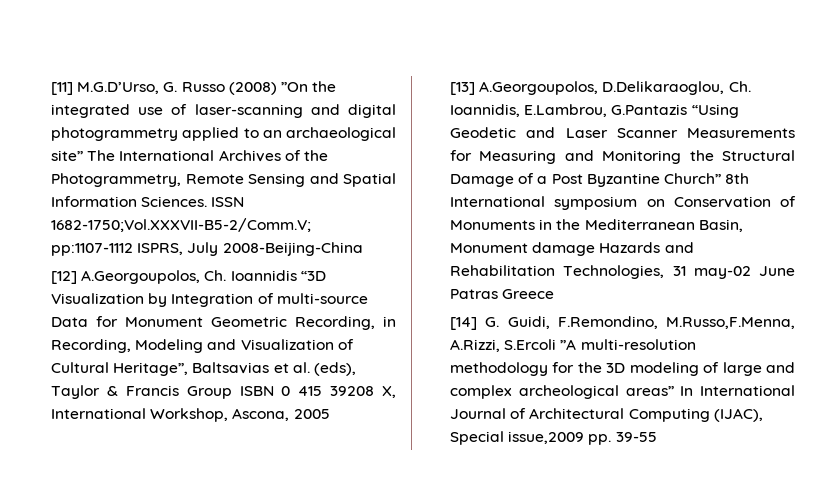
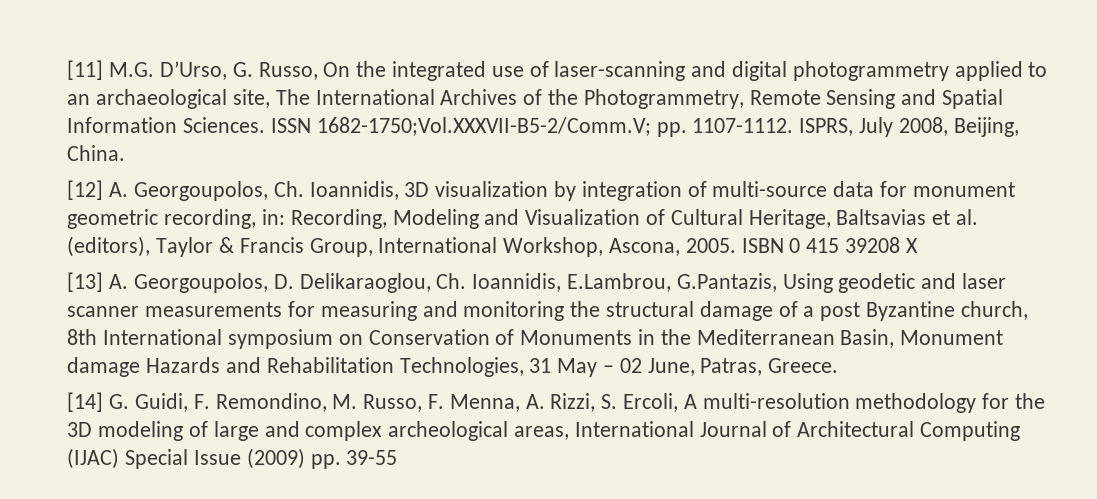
[77,82,308,95] M.G.D’Urso, G. Russo (2008) ”On -> [109,61,351,80] M.G. D’Urso, G. Russo, On
[51,150,84,161] site” -> [232,89,270,108] site,
[51,242,363,256] [51,270,326,284] [51,293,368,307] [51,316,396,330] pp:1107-1112 ISPRS, July 2008-Beijing-China // [12] A.Georgoupolos, Ch. Ioannidis “3D Visualization by Integration of multi-source Data for Monument Geometric Recording, in -> [656,117,1019,137] [67,145,126,161] [67,180,1015,201] [67,209,285,229] pp. 1107-1112. ISPRS, July 2008, Beijing, China. // [12] A. Georgoupolos, Ch. Ioannidis, 3D visualization by integration of multi-source data for monument geometric recording, in:
[113,362,189,376] Heritage”, -> [748,209,831,229] Heritage,
[313,362,356,376] (eds), -> [67,236,151,257] (editors),
[186,386,396,399] [51,408,330,422] [450,81,751,95] [450,104,739,118] [450,127,795,138] [450,150,795,164] [450,173,721,187] Group ISBN 0 415 39208 X, International Workshop, Ascona, 2005 // [13] A.Georgoupolos, D.Delikaraoglou, Ch. Ioannidis, E.Lambrou, G.Pantazis “Using Geodetic and Laser Scanner Measurements for Measuring and Monitoring the Structural Damage of a Post Byzantine Church” -> [309,237,918,257] [67,272,1006,293] [67,301,1028,321] Group, International Workshop, Ascona, 2005. ISBN 0 415 39208 X // [13] A. Georgoupolos, D. Delikaraoglou, Ch. Ioannidis, E.Lambrou, G.Pantazis, Using geodetic and laser scanner measurements for measuring and monitoring the structural damage of a post Byzantine church,
[693,266,795,279] [450,289,555,299] [450,316,795,330] [450,339,577,352] may-02 June Patras Greece // [14] G. Guidi, F.Remondino, M.Russo,F.Menna, A.Rizzi, S.Ercoli ”A -> [557,358,839,377] [67,392,697,412] May – 02 June, Patras, Greece. // [14] G. Guidi, F. Remondino, M. Russo, F. Menna, A. Rizzi, S. Ercoli, A
[625,386,694,396] areas” In -> [513,426,569,440] areas,
[713,408,763,422] [450,431,585,445] (IJAC), Special issue,2009 -> [67,448,305,469] (IJAC) Special Issue (2009)

